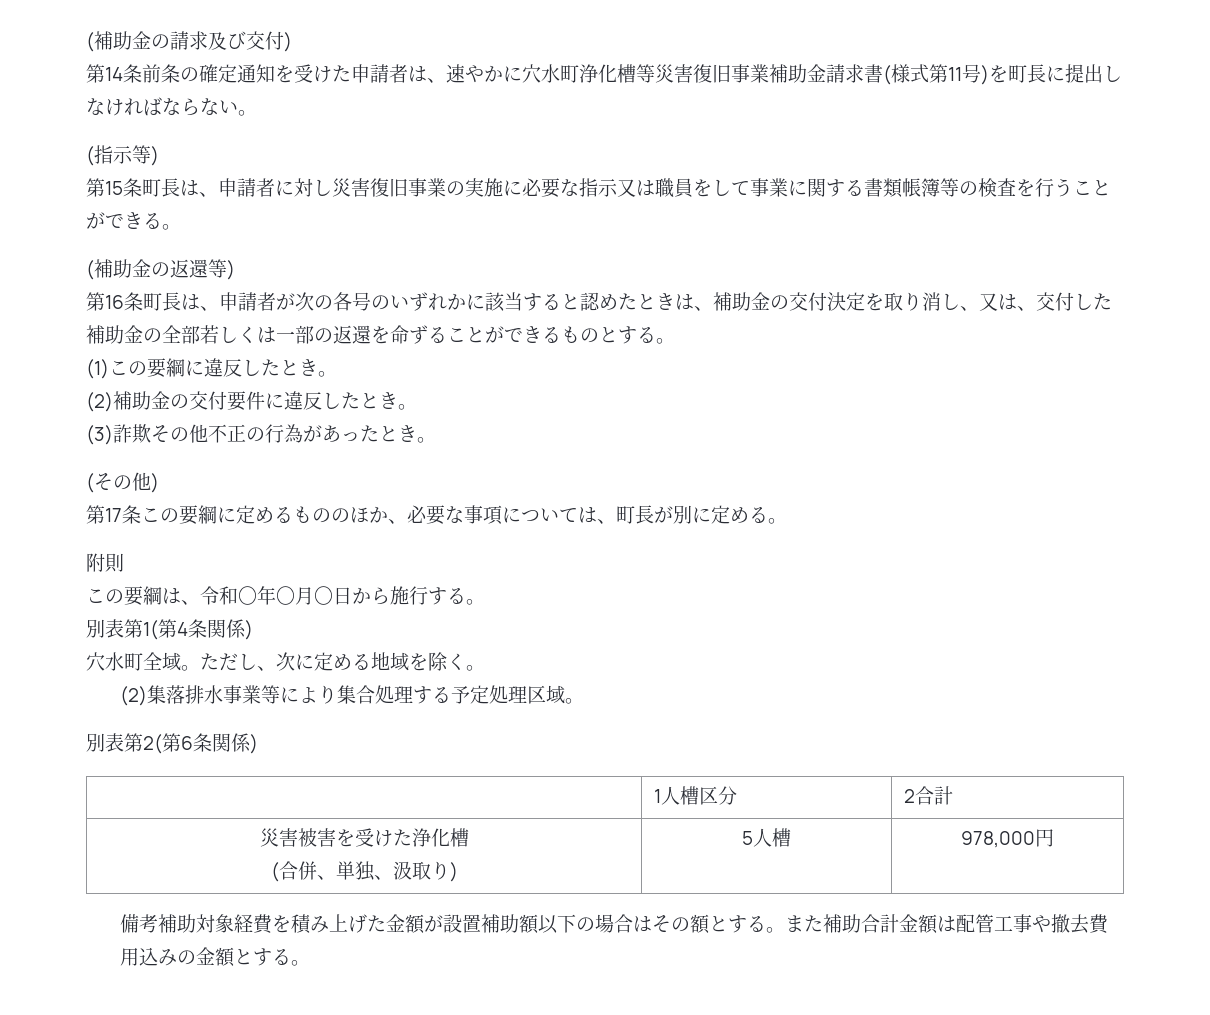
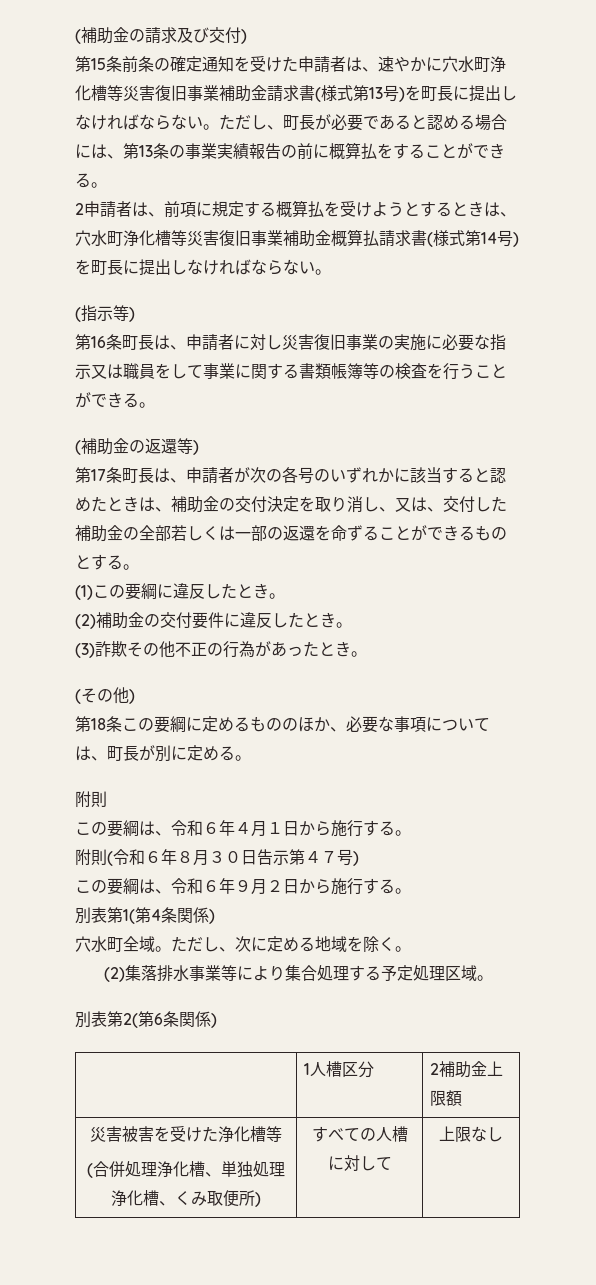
[105,67,123,81] 14 -> [91,58,106,70] 15
[948,67,962,81] 11 -> [369,85,517,102] [75,114,507,131] [75,142,505,160] [75,173,107,188] [75,200,516,218] [75,229,497,247] 13号)を町長に提出しなければならない。ただし、町長が必要であると認める場合には、第13条の事業実績報告の前に概算払をすることができる。 // 2申請者は、前項に規定する概算払を受けようとするときは、穴水町浄化槽等災害復旧事業補助金概算払請求書(様式第14
[105,181,123,195] 15 -> [91,336,106,348] 16
[105,295,124,309] 16 -> [91,469,106,481] 17
[105,508,122,522] 17 -> [91,718,106,730] 18
[238,586,333,605] 〇年〇月〇 -> [203,820,411,837] [75,849,359,866] [75,878,283,895] ６年４月１日から施行する。 // 附則(令和６年８月３０日告示第４７号) // この要綱は、令和６年９月２
[914,786,953,805] 合計 -> [438,1061,503,1078] [429,1090,462,1106] 補助金上限額
(469, 837) none -> [266,1126,282,1142] 等
[316,861,450,881] 、単独、汲取り -> [125,1161,285,1178] [111,1190,255,1207] 処理浄化槽、単独処理浄化槽、くみ取便所
[742,828,791,847] [961,829,1054,848] [119,914,1109,934] [119,947,310,967] 5人槽 | 978,000円 // 備考補助対象経費を積み上げた金額が設置補助額以下の場合はその額とする。また補助合計金額は配管工事や撤去費用込みの金額とする。 -> [311,1126,408,1142] [327,1155,392,1171] [439,1126,503,1142] すべての人槽に対して | 上限なし

